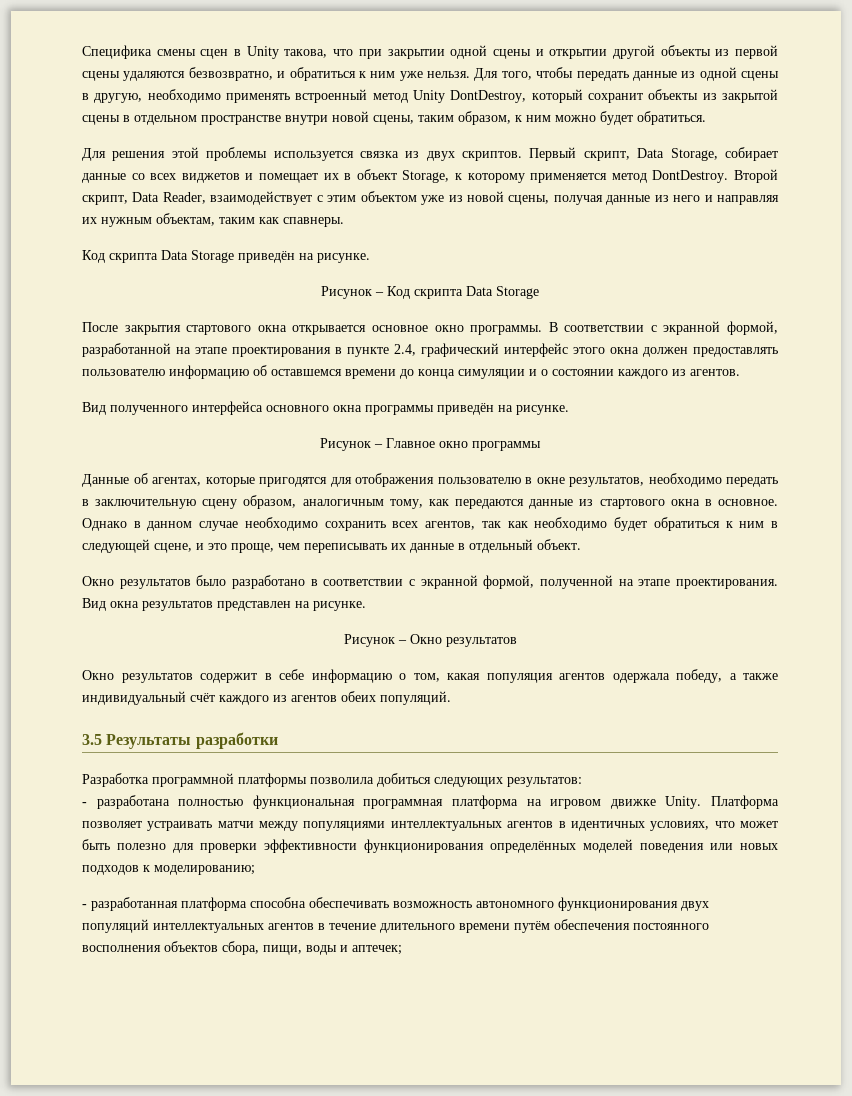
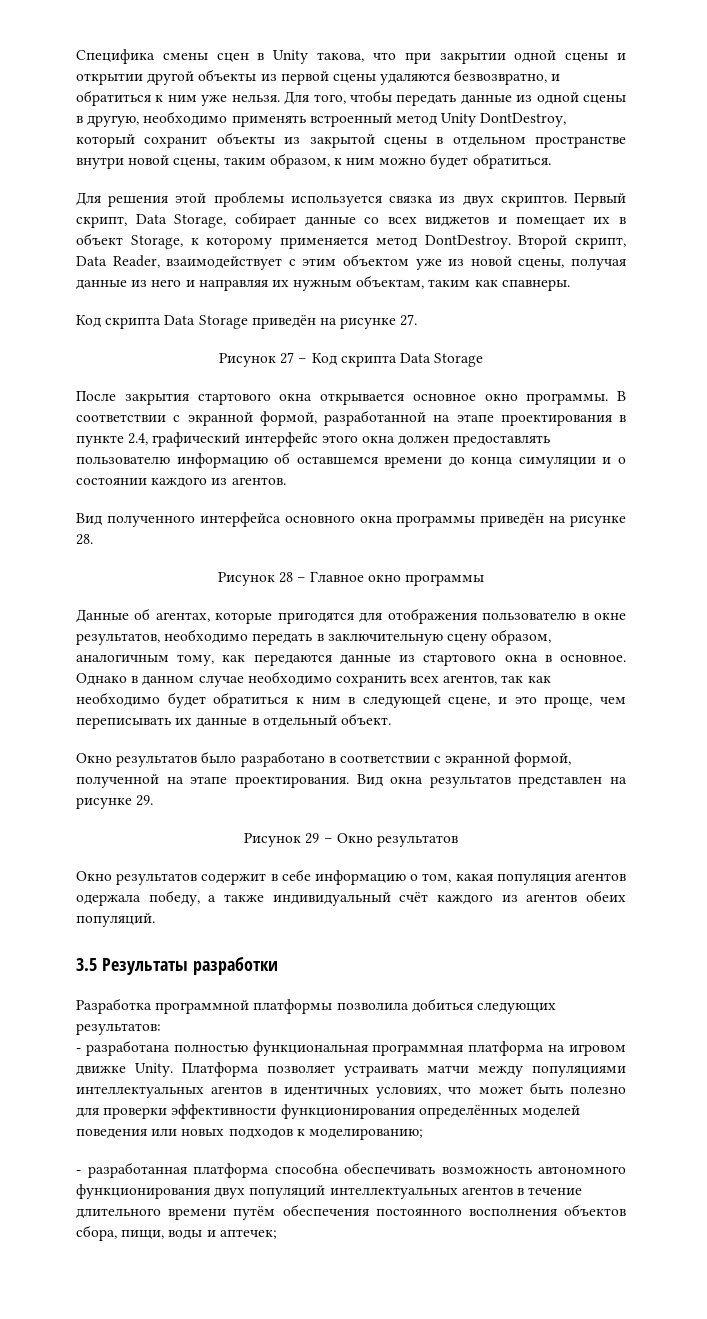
[317,253,370,263] [321,286,372,299] рисунке. // Рисунок -> [340,314,418,329] [218,352,295,367] рисунке 27. // Рисунок 27
[516,405,569,415] [320,438,371,451] рисунке. // Рисунок -> [570,515,626,527] [76,534,93,545] [217,572,293,586] рисунке 28. // Рисунок 28
[313,601,366,611] [343,634,395,647] рисунке. // Рисунок -> [76,795,154,809] [244,833,320,847] рисунке 29. // Рисунок 29

